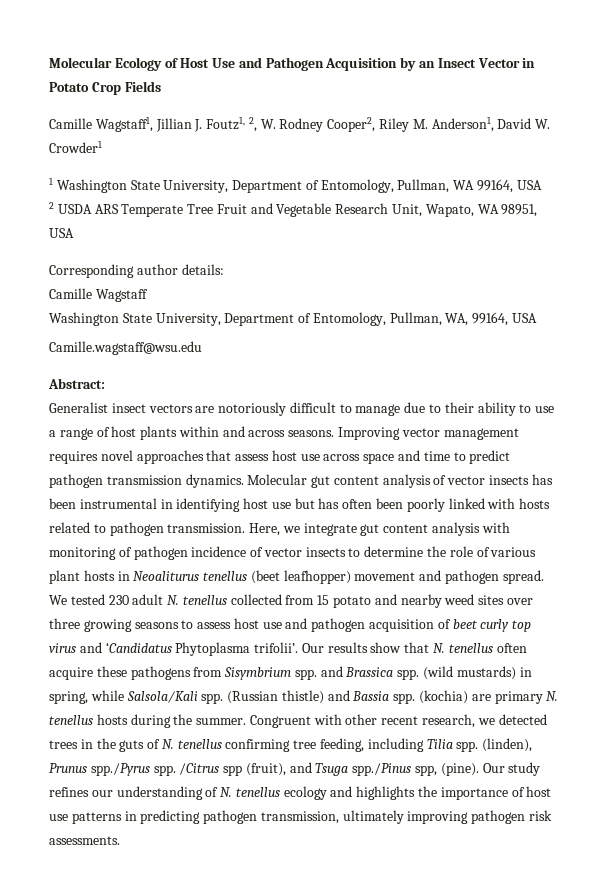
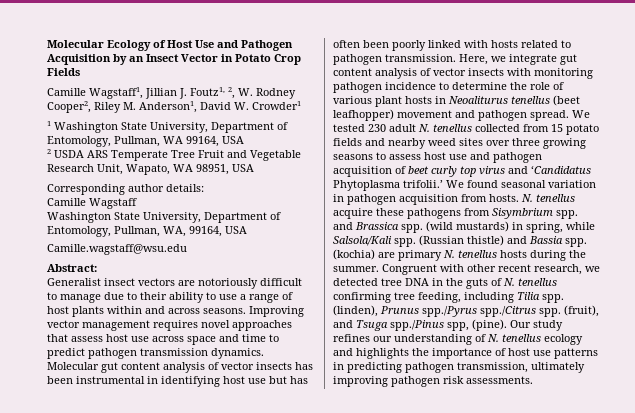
[481,522,510,533] [49,546,346,560] with monitoring of pathogen incidence of vector insects -> [420,68,593,79] [333,82,436,93] of vector insects with monitoring pathogen incidence
(372, 602) none -> [333,138,362,146] fields
[254,642,527,653] trifolii’. Our results show that N. tenellus often -> [403,180,596,188] [333,194,575,205] trifolii.’ We found seasonal variation in pathogen acquisition from hosts. N. tenellus
[49,740,78,749] trees -> [381,278,429,286] tree DNA
[153,763,243,776] spp. /Citrus spp -> [480,306,561,317] spp./Citrus spp.

